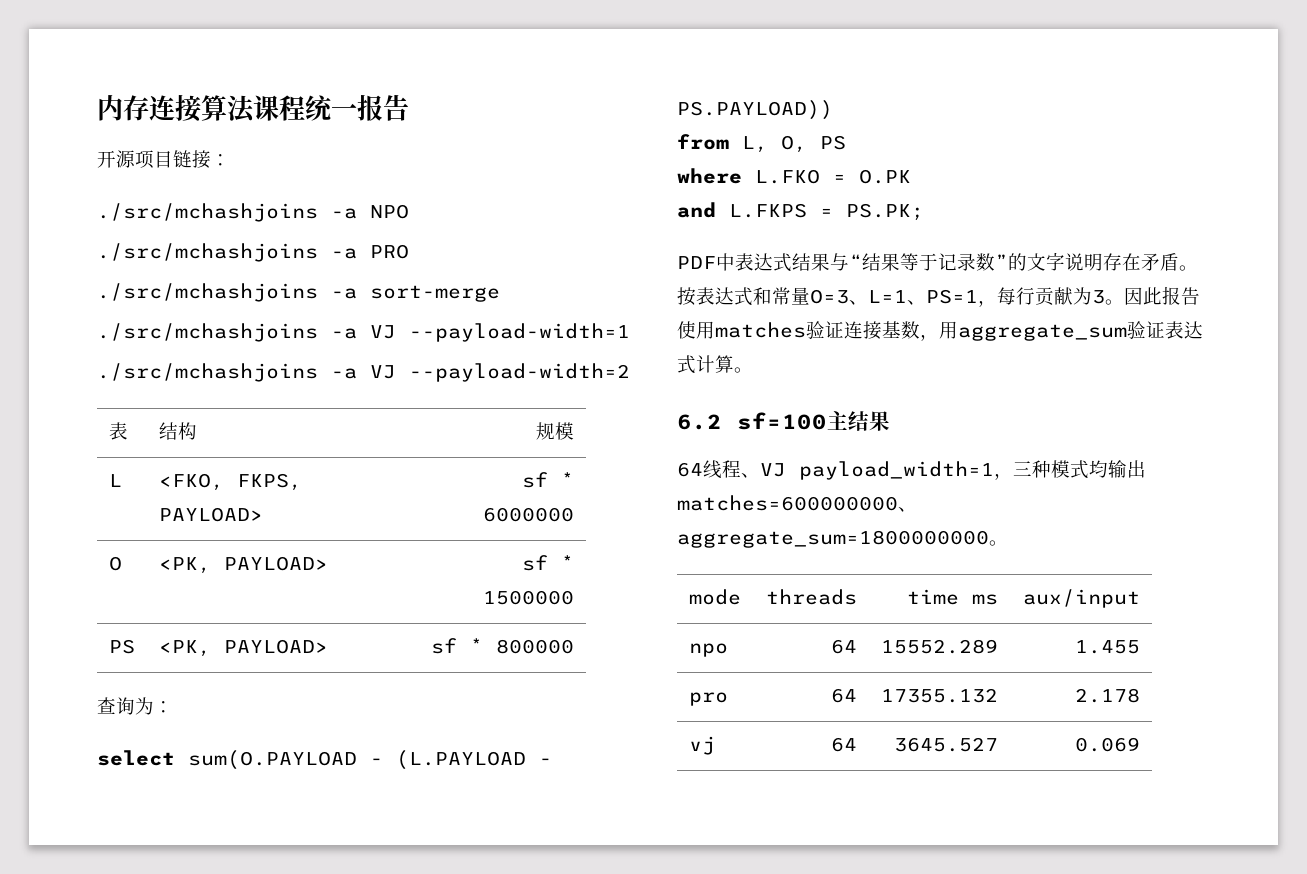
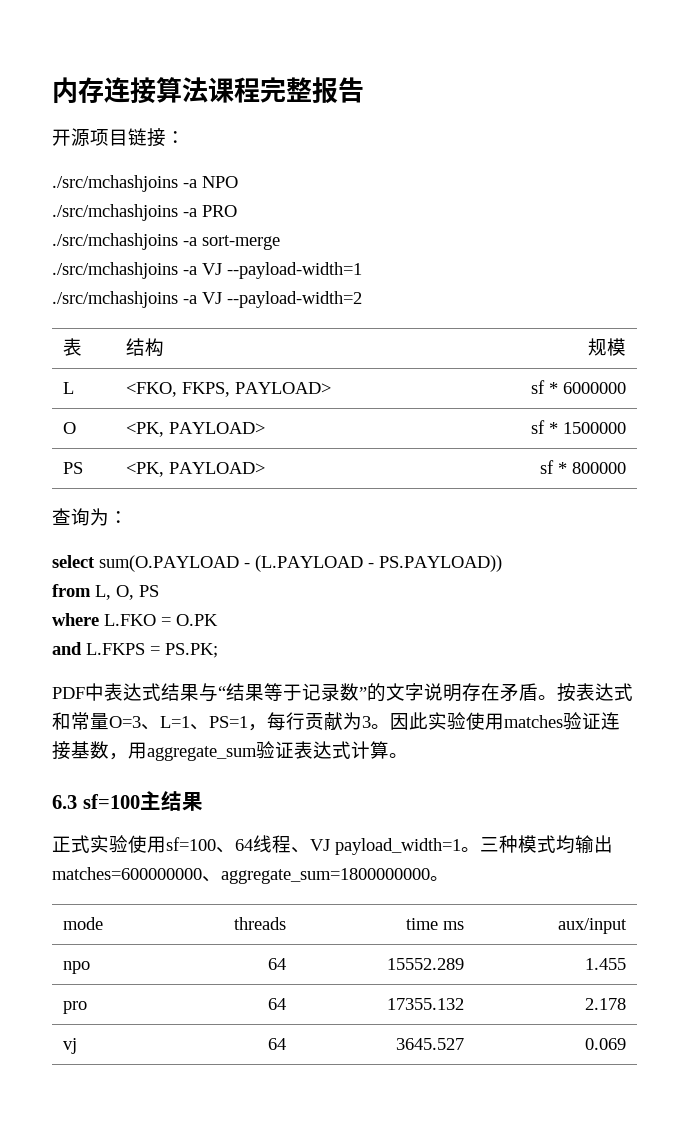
[305,95,357,121] 统一 -> [260,77,312,103] 完整
[1162,286,1200,305] 报告 -> [428,712,466,730] 实验
[677,414,722,430] 6.2 -> [52,795,77,809] 6.3
(890, 421) none -> [52,835,235,853] 正式实验使用sf=100、
[994,473,1013,480] ， -> [461,847,480,852] 。

